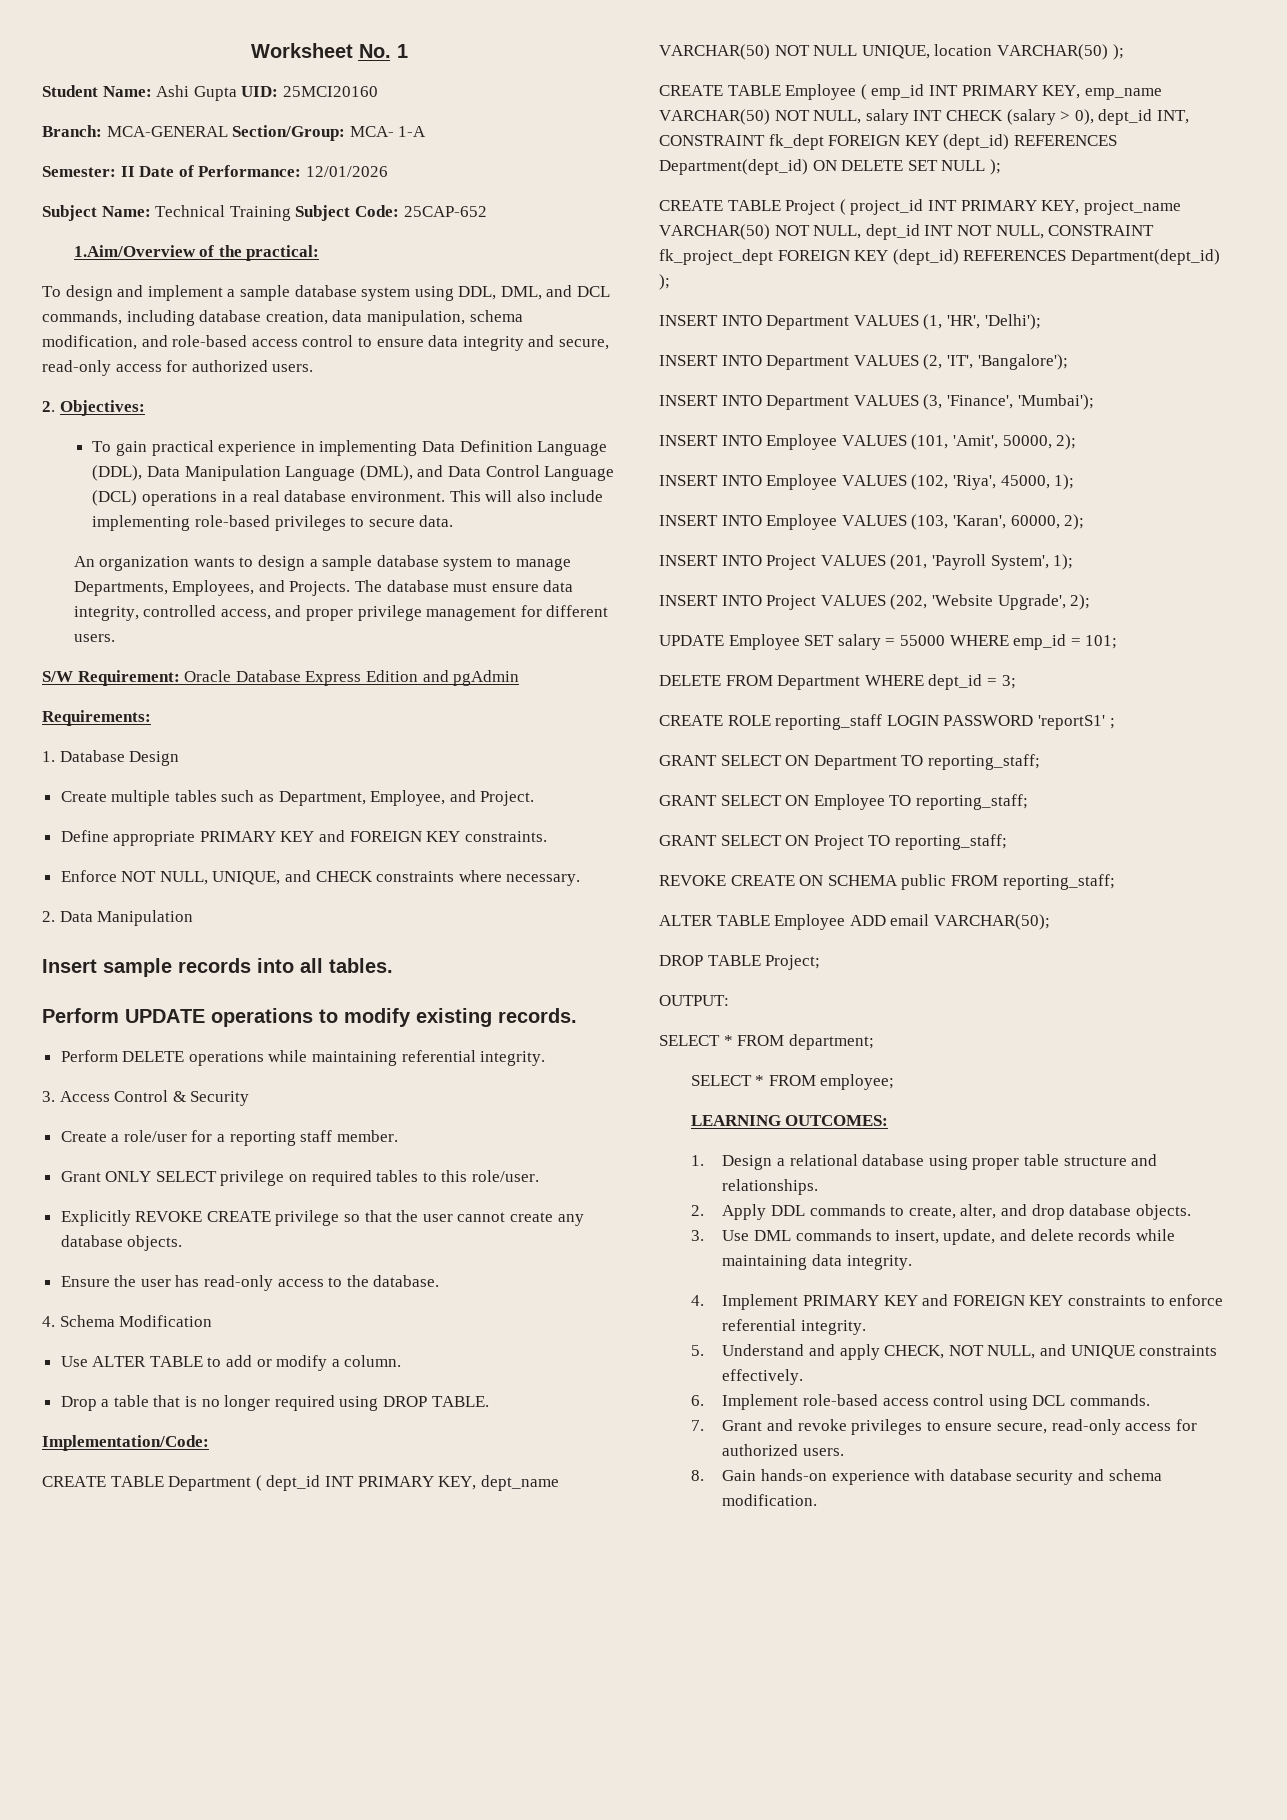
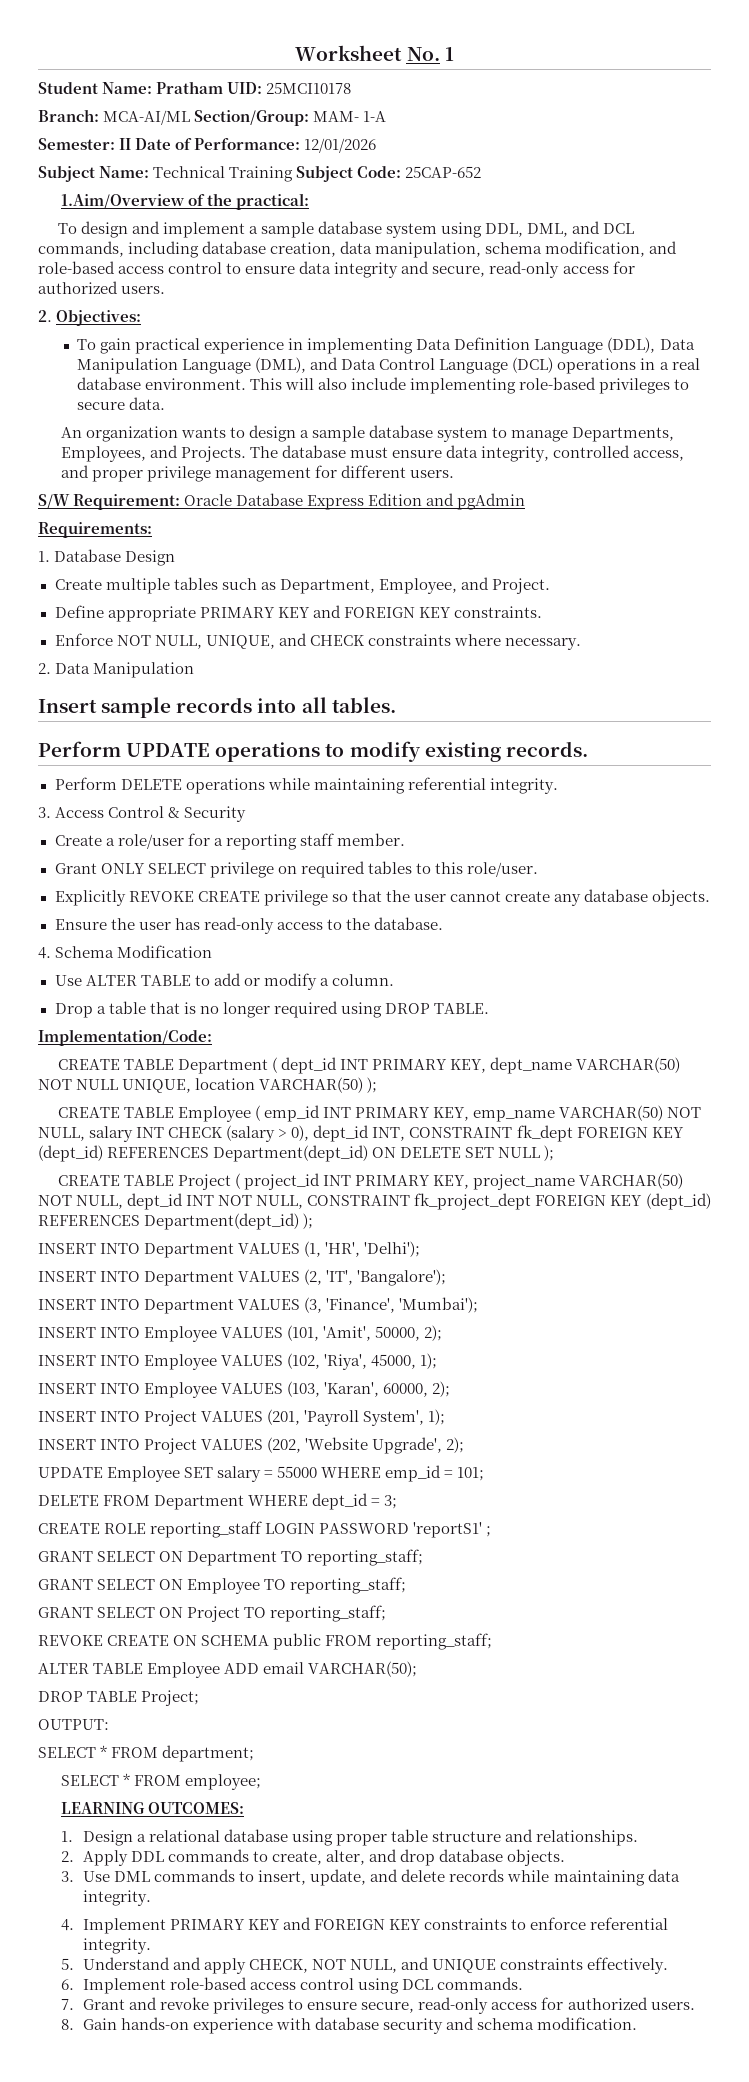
[156,85,378,101] [42,125,394,141] Ashi Gupta UID: 25MCI20160 // Branch: MCA-GENERAL Section/Group: MCA- -> [156,81,352,94] [38,109,360,126] Pratham UID: 25MCI10178 // Branch: MCA-AI/ML Section/Group: MAM-

